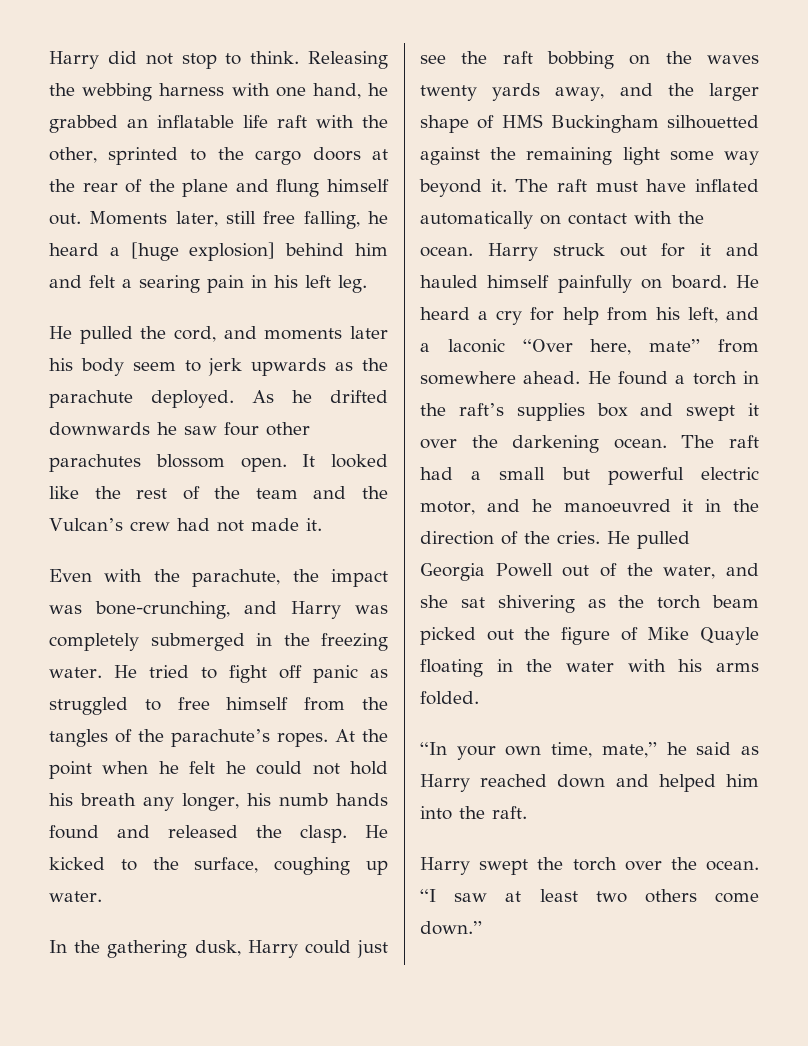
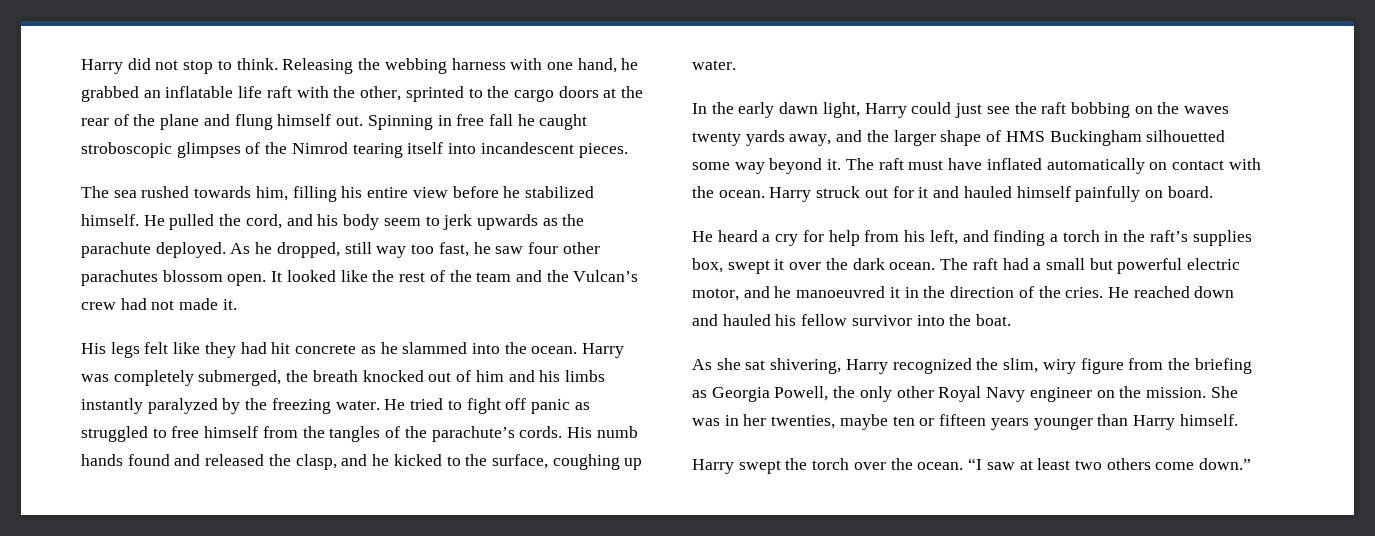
[89,211,388,229] [49,242,389,261] [49,275,367,293] Moments later, still free falling, he heard a [huge explosion] behind him and felt a searing pain in his left leg. // -> [367,114,588,130] [81,142,628,158] [81,186,594,202] [81,214,139,226] Spinning in free fall he caught stroboscopic glimpses of the Nimrod tearing itself into incandescent pieces. // The sea rushed towards him, filling his entire view before he stabilized himself.
[264,326,388,340] moments later -> (313, 220) none
[330,390,388,403] [49,422,150,436] drifted downwards -> [276,242,469,258] dropped, still way too fast,
[49,569,388,587] [49,601,388,619] [49,633,272,651] Even with the parachute, the impact was bone-crunching, and Harry was completely submerged in -> [81,342,625,358] [81,370,605,386] [81,398,241,414] His legs felt like they had hit concrete as he slammed into the ocean. Harry was completely submerged, the breath knocked out of him and his limbs instantly paralyzed by
[277,729,388,747] [49,761,388,779] [49,793,271,811] ropes. At the point when he felt he could not hold his breath any longer, his -> [519,426,592,438] cords. His
[300,825,388,843] clasp. He -> [295,454,390,470] clasp, and he
[107,940,241,958] gathering dusk, -> [738,102,860,118] early dawn light,
[420,147,660,165] against the remaining light -> (1226, 136) none
(727, 282) none -> (1213, 192) //
[420,339,759,355] [420,371,668,385] a laconic “Over here, mate” from somewhere ahead. He found -> [993,230,1046,246] finding
[596,403,674,417] box and -> [692,258,723,273] box,
[512,435,600,453] darkening -> [852,258,885,270] dark
[637,531,690,549] [420,563,759,581] [420,595,759,613] [420,627,759,645] [420,659,759,677] [420,691,479,705] [420,742,759,760] [420,774,759,792] [420,806,527,820] pulled Georgia Powell out of the water, and she sat shivering as the torch beam picked out the figure of Mike Quayle floating in the water with his arms folded. // “In your own time, mate,” he said as Harry reached down and helped him into the raft. -> [1133,286,1235,298] [692,314,1012,326] [692,358,1252,374] [692,386,1238,402] [692,414,1238,430] reached down and hauled his fellow survivor into the boat. // As she sat shivering, Harry recognized the slim, wiry figure from the briefing as Georgia Powell, the only other Royal Navy engineer on the mission. She was in her twenties, maybe ten or fifteen years younger than Harry himself.

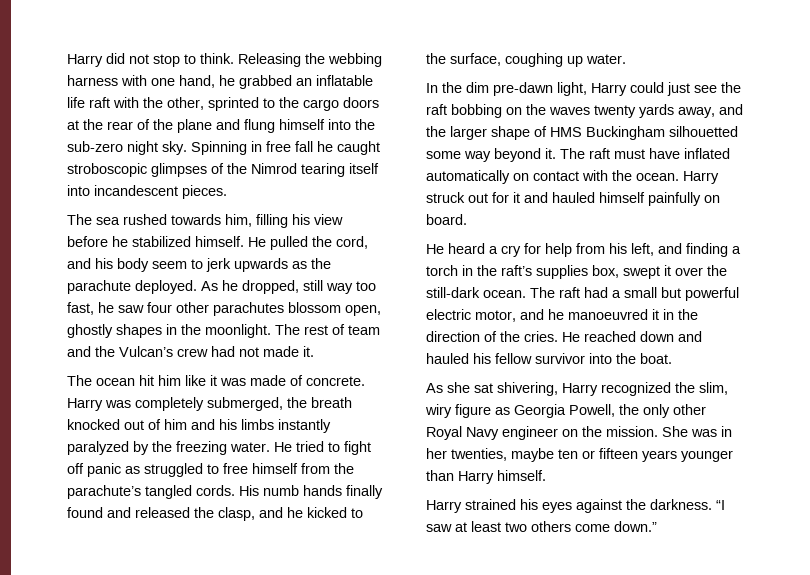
[336,116,364,126] out. -> [328,119,375,130] [67,141,187,155] into the sub-zero night sky.
[367,187,409,198] entire -> (310, 219) none
[227,270,395,286] open. It looked like the -> [345,305,381,316] [67,324,300,338] open, ghostly shapes in the moonlight. The
[449,270,472,282] the -> (345, 329) none
[81,342,578,358] His legs felt like they had hit concrete as he slammed into the ocean. -> [67,375,365,386] The ocean hit him like it was made of concrete.
[329,426,515,442] tangles of the parachute’s -> [67,485,192,499] parachute’s tangled
(123, 460) none -> [346,485,383,499] finally
[738,102,819,118] early dawn -> [466,82,553,96] dim pre-dawn
[852,258,885,270] dark -> [426,287,480,298] still-dark
[1128,358,1252,374] from the briefing -> (491, 411) none
[738,458,964,474] swept the torch over the ocean. -> [465,499,712,513] strained his eyes against the darkness.

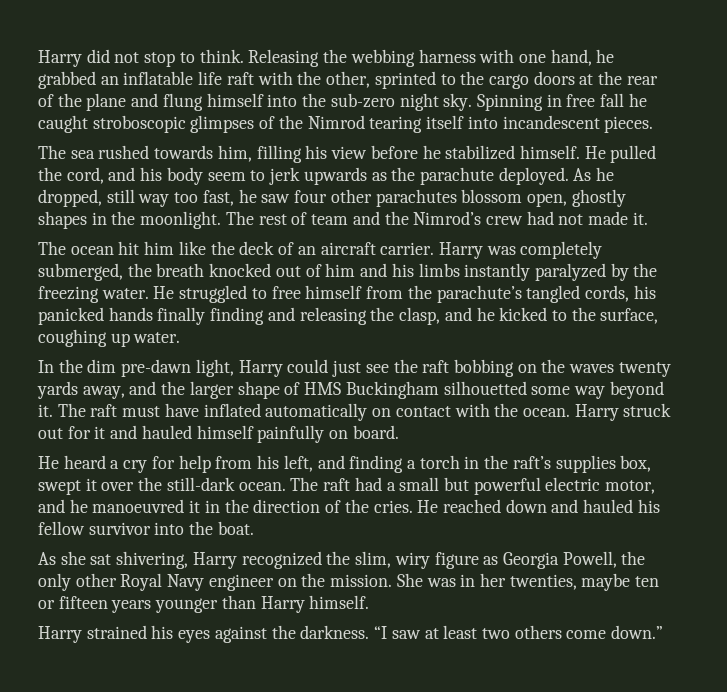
[119,346,173,357] Vulcan’s -> [413,211,482,225] Nimrod’s
[210,375,365,386] it was made of concrete. -> [210,241,435,255] the deck of an aircraft carrier.
[296,441,371,455] [67,463,140,477] tried to fight off panic as -> (175, 292) none
[196,485,383,499] [67,507,190,518] cords. His numb hands finally found and released -> [584,285,656,302] [38,307,367,325] cords, his panicked hands finally finding and releasing

